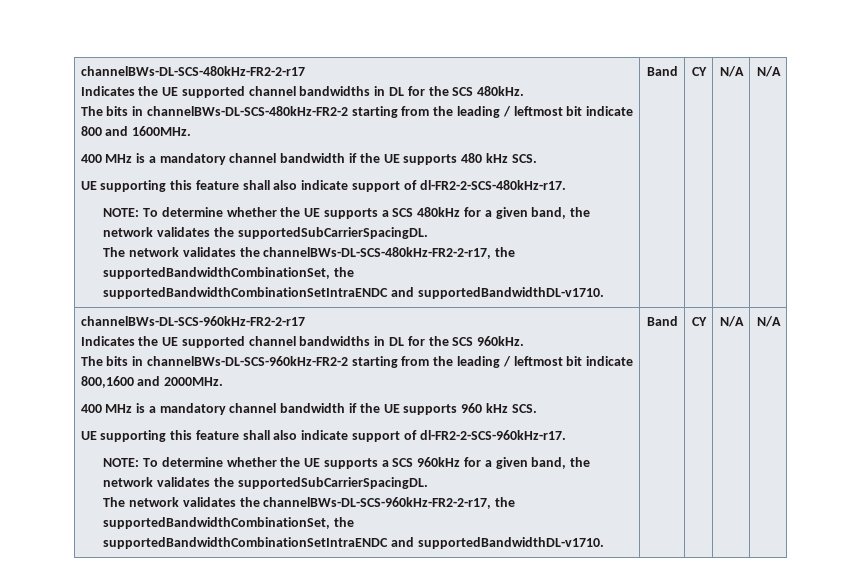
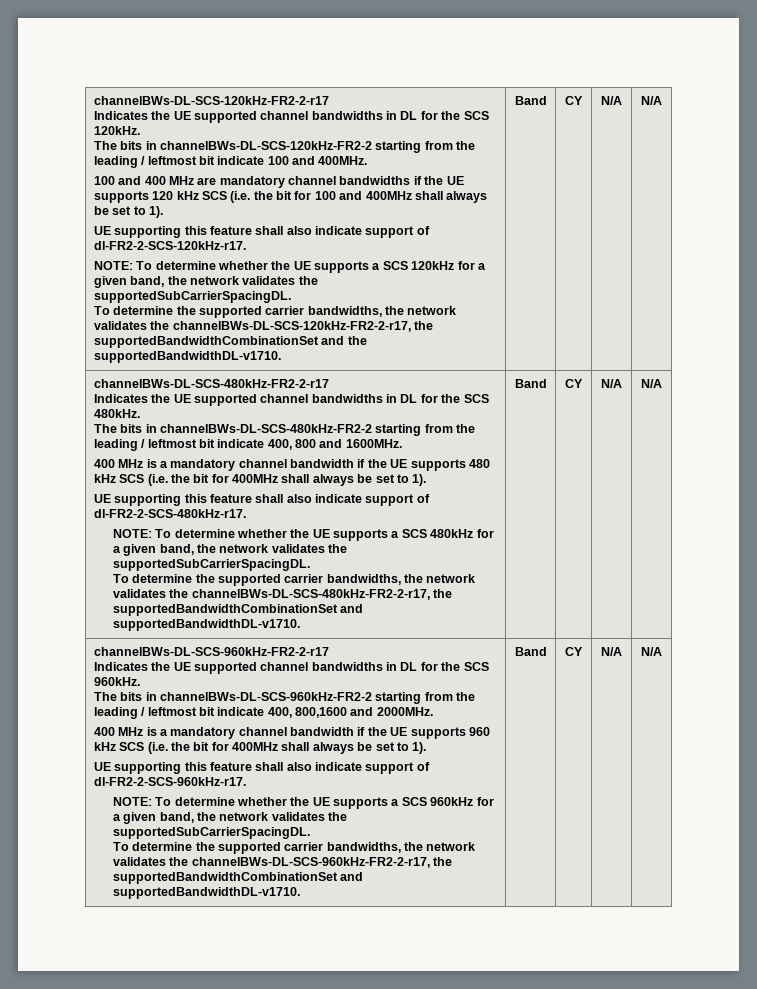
(80, 71) none -> [93,96,329,105] [93,111,489,123] [93,126,140,135] [93,141,476,153] [93,156,368,168] [93,176,464,188] [93,191,488,203] [93,206,163,218] [93,226,430,238] [93,241,246,250] [93,261,486,273] [93,276,318,288] [93,291,291,303] [93,306,457,318] [93,321,433,332] [93,336,367,348] [93,351,281,363] [514,96,547,105] [565,96,583,105] [601,96,622,105] [641,96,662,105] channelBWs-DL-SCS-120kHz-FR2-2-r17 // Indicates the UE supported channel bandwidths in DL for the SCS 120kHz. // The bits in channelBWs-DL-SCS-120kHz-FR2-2 starting from the leading / leftmost bit indicate 100 and 400MHz. // 100 and 400 MHz are mandatory channel bandwidths if the UE supports 120 kHz SCS (i.e. the bit for 100 and 400MHz shall always be set to 1). // UE supporting this feature shall also indicate support of dl-FR2-2-SCS-120kHz-r17. // NOTE: To determine whether the UE supports a SCS 120kHz for a given band, the network validates the supportedSubCarrierSpacingDL. // To determine the supported carrier bandwidths, the network validates the channelBWs-DL-SCS-120kHz-FR2-2-r17, the supportedBandwidthCombinationSet and the supportedBandwidthDL-v1710. | Band | CY | N/A | N/A //
(634, 111) none -> [267,439,292,450] 400,
[511,154,537,163] SCS. -> [119,474,427,486] SCS (i.e. the bit for 400MHz shall always be set to 1).
[103,247,126,257] The -> [112,574,424,586] To determine the supported carrier bandwidths, the
[103,267,355,279] [103,287,389,299] supportedBandwidthCombinationSet, the supportedBandwidthCombinationSetIntraENDC -> [112,604,338,616] supportedBandwidthCombinationSet
(634, 361) none -> [267,707,292,718] 400,
[511,404,537,413] SCS. -> [119,742,427,754] SCS (i.e. the bit for 400MHz shall always be set to 1).
[103,497,126,507] The -> [112,842,424,854] To determine the supported carrier bandwidths, the
[103,517,355,529] [103,537,389,549] supportedBandwidthCombinationSet, the supportedBandwidthCombinationSetIntraENDC -> [112,872,338,884] supportedBandwidthCombinationSet

